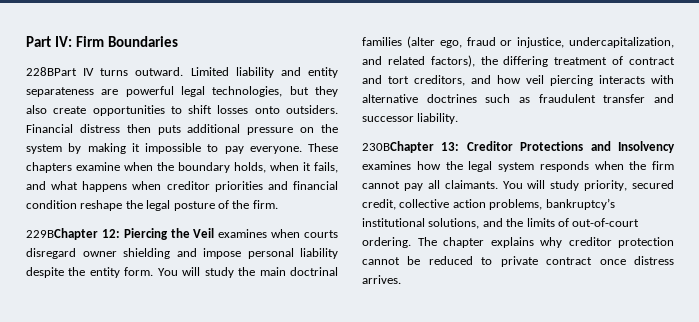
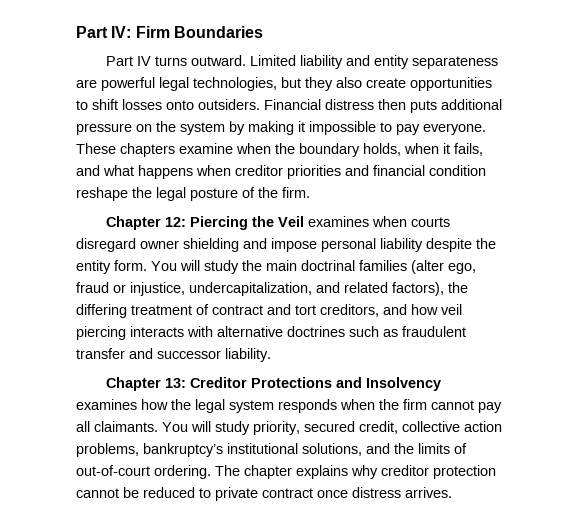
[26,67,77,76] 228BPart -> [106,56,134,66] Part
[26,228,98,240] 229BChapter -> [106,216,162,230] Chapter
[362,141,434,153] 230BChapter -> [106,377,162,391] Chapter

